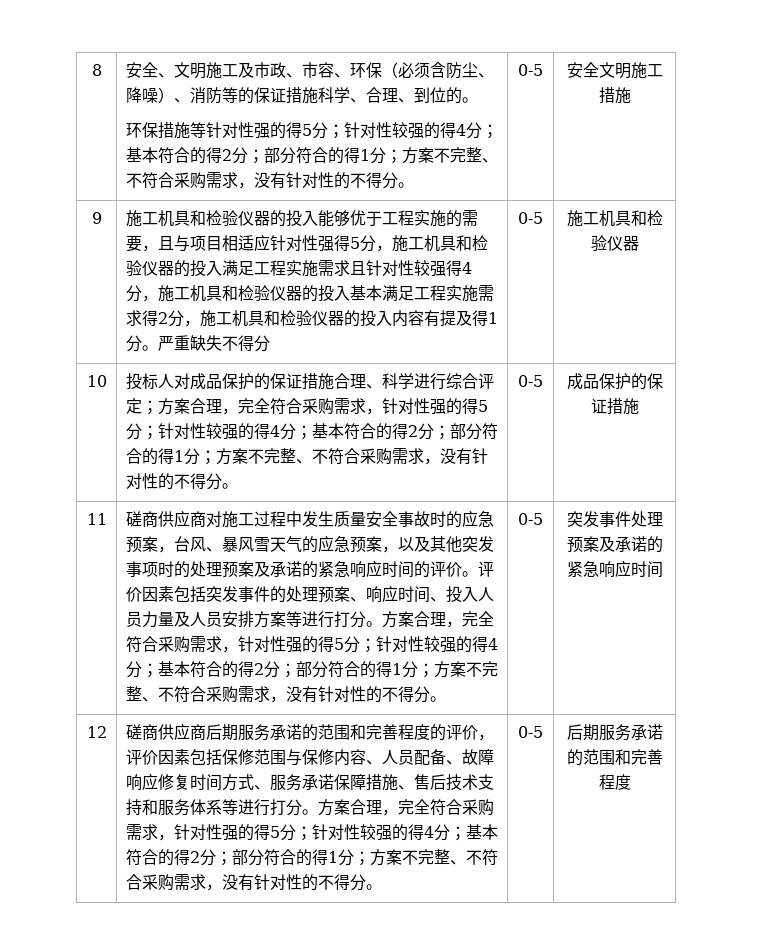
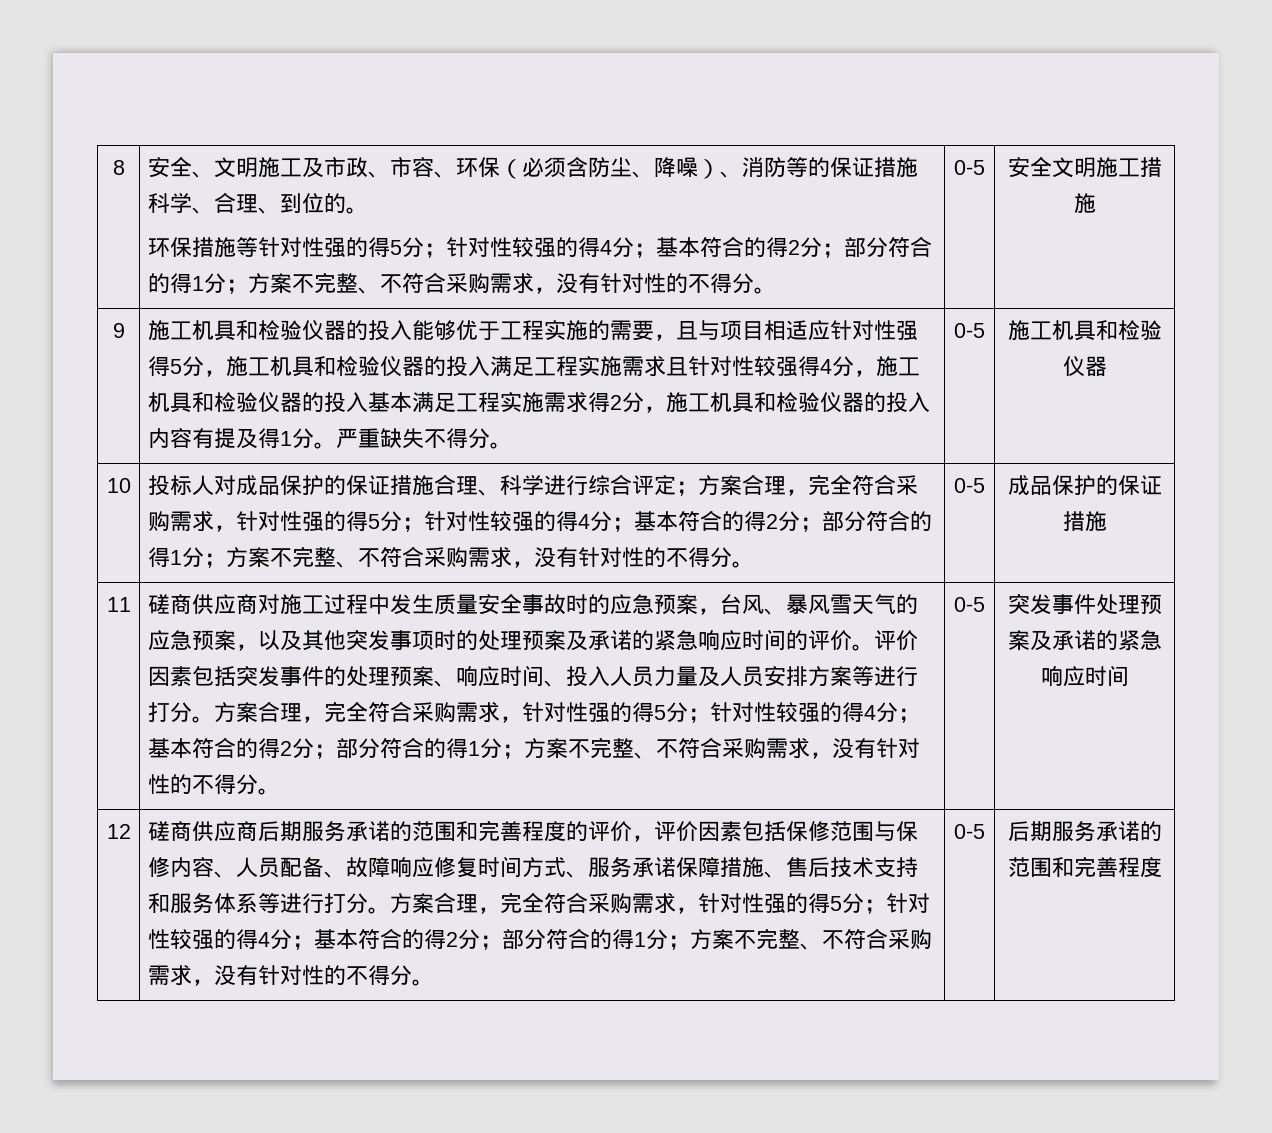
(270, 343) none -> [489,442,512,449] 。

